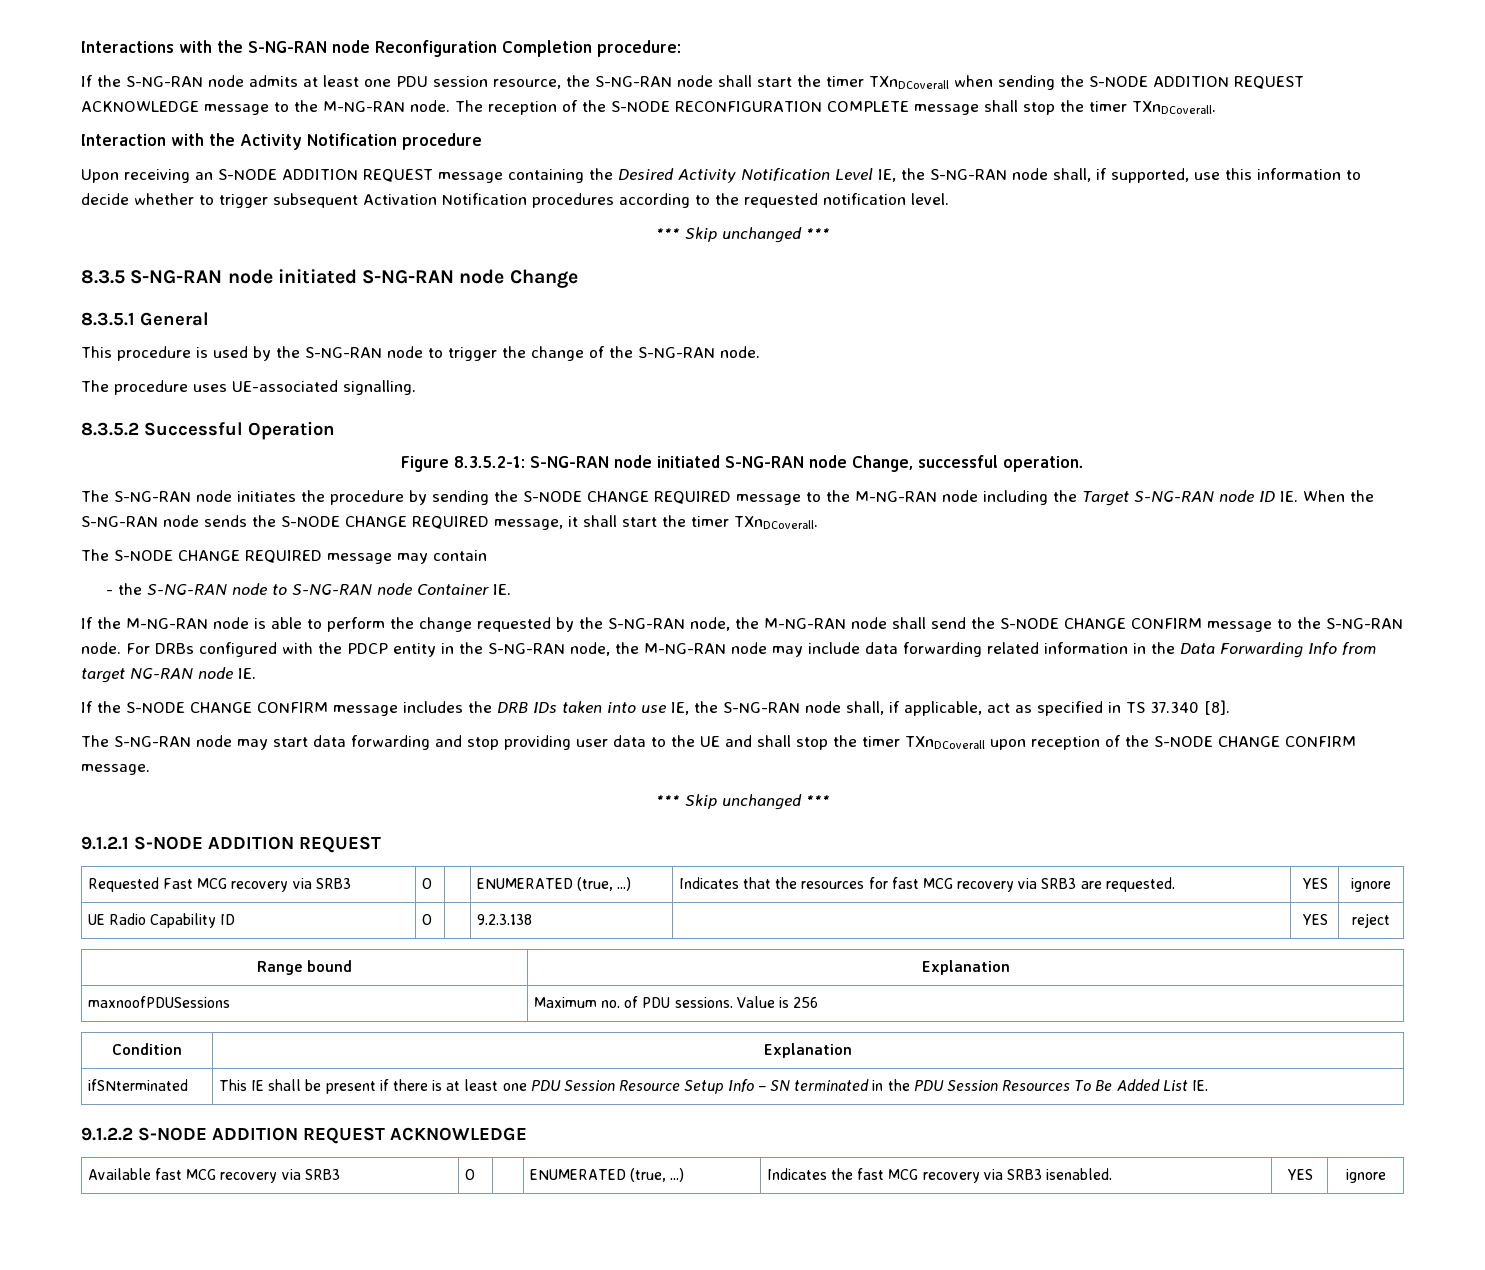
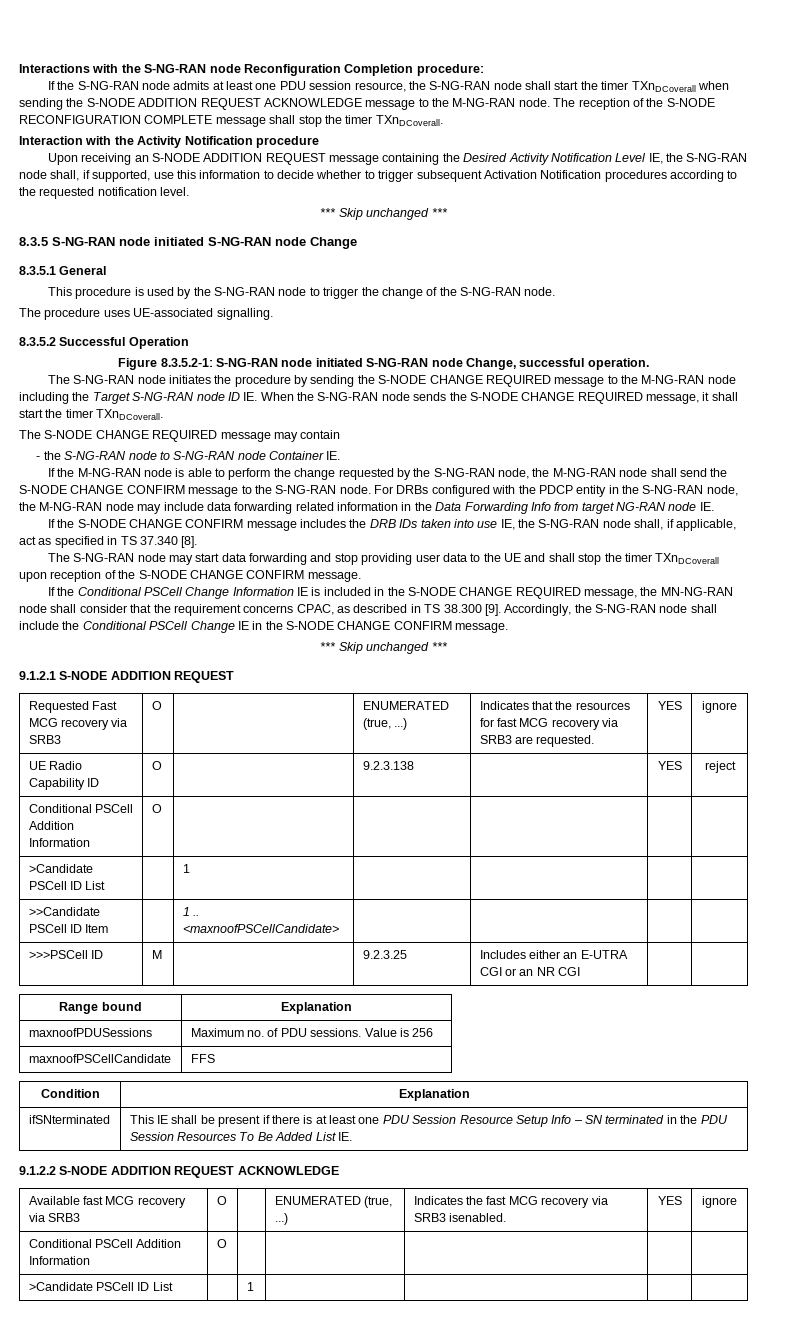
(150, 769) none -> [47,587,733,599] [19,604,717,616] [19,621,509,633] // If the Conditional PSCell Change Information IE is included in the S-NODE CHANGE REQUIRED message, the MN-NG-RAN node shall consider that the requirement concerns CPAC, as described in TS 38.300 [9]. Accordingly, the S-NG-RAN node shall include the Conditional PSCell Change IE in the S-NODE CHANGE CONFIRM message.
(1390, 920) none -> [28,804,134,813] [28,821,74,830] [28,838,90,847] [151,804,162,813] [28,864,93,873] [28,881,106,890] [182,864,190,873] [28,907,100,916] [28,924,109,933] [182,907,200,916] [182,924,339,933] [28,950,104,959] [151,950,162,959] [362,950,407,959] [479,950,628,959] [479,967,581,976] // Conditional PSCell Addition Information | O | | | | | // >Candidate PSCell ID List | | 1 | | | | // >>Candidate PSCell ID Item | | 1 .. <maxnoofPSCellCandidate> | | | | // >>>PSCell ID | M | | 9.2.3.25 | Includes either an E-UTRA CGI or an NR CGI | |
(819, 1002) none -> [28,1054,171,1063] [190,1054,215,1063] // maxnoofPSCellCandidate | FFS
(1386, 1176) none -> [28,1239,182,1248] [28,1256,90,1265] [216,1239,227,1248] [28,1282,173,1291] [246,1282,254,1291] // Conditional PSCell Addition Information | O | | | | | // >Candidate PSCell ID List | | 1 | | | |

